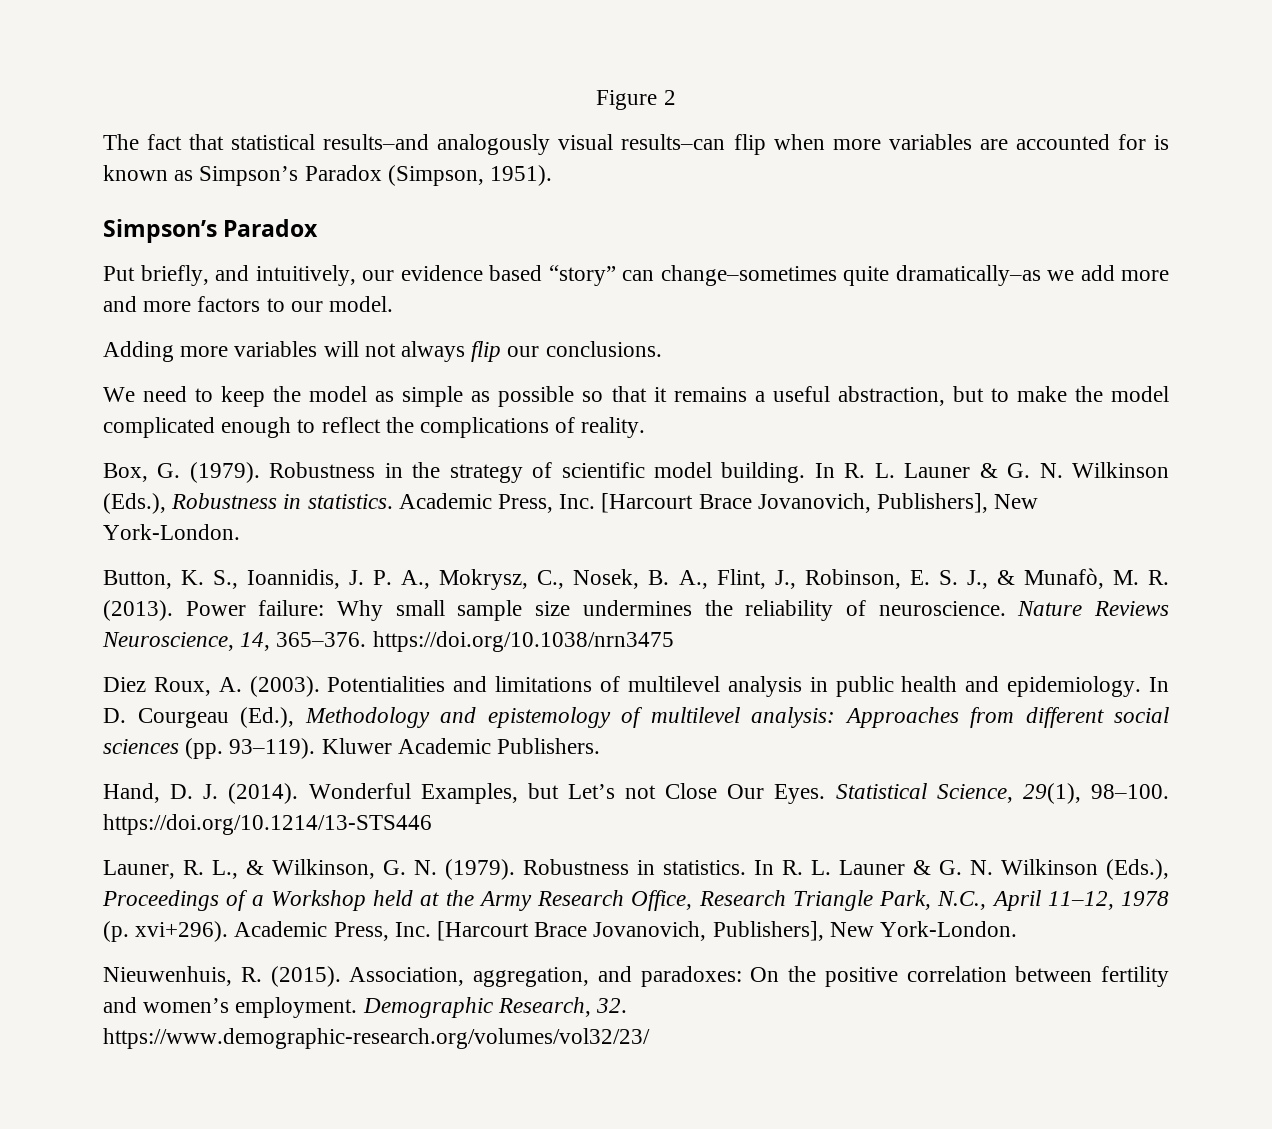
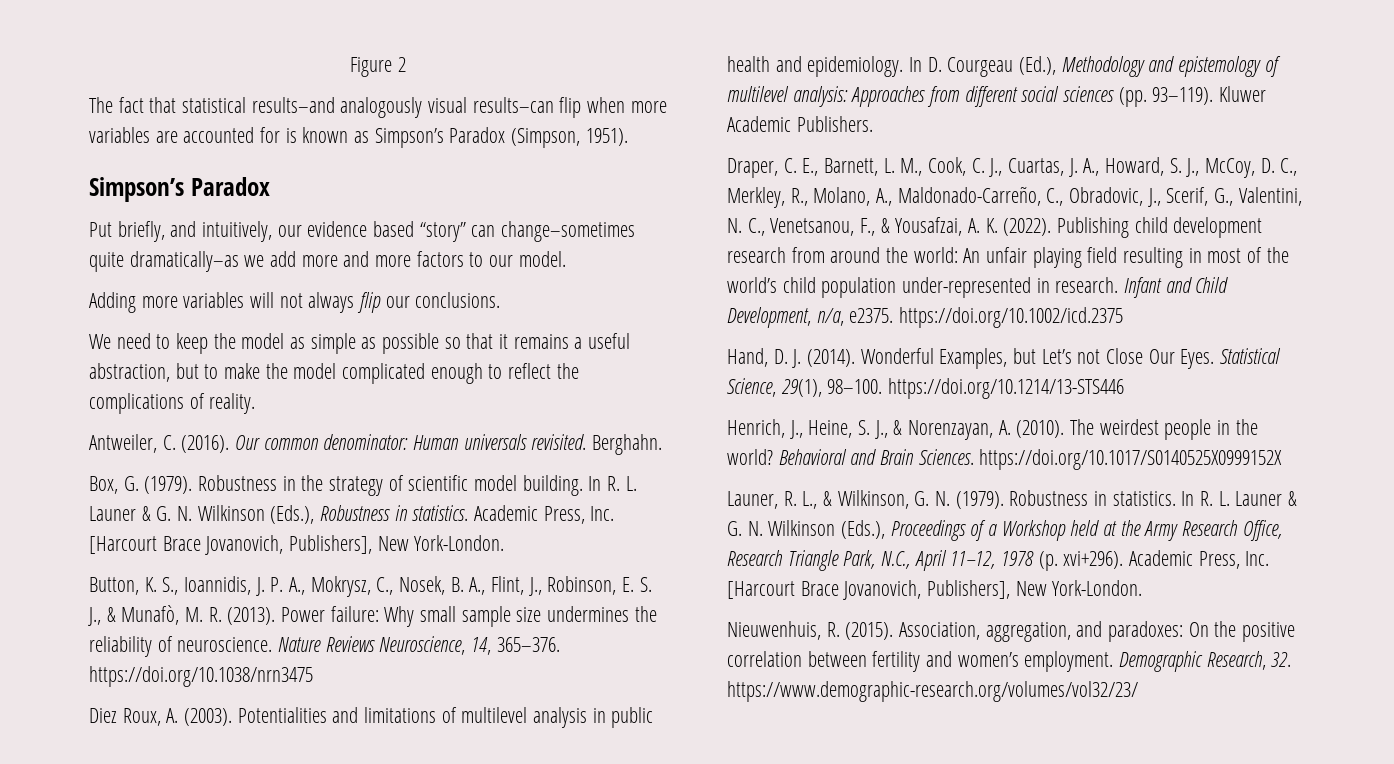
(646, 427) none -> [89,434,663,455] // Antweiler, C. (2016). Our common denominator: Human universals revisited. Berghahn.
(601, 746) none -> [727,157,1298,178] [727,186,1302,208] [727,217,1263,238] [727,247,1289,268] [727,277,1229,298] [727,307,1124,328] // Draper, C. E., Barnett, L. M., Cook, C. J., Cuartas, J. A., Howard, S. J., McCoy, D. C., Merkley, R., Molano, A., Maldonado-Carreño, C., Obradovic, J., Scerif, G., Valentini, N. C., Venetsanou, F., & Yousafzai, A. K. (2022). Publishing child development research from around the world: An unfair playing field resulting in most of the world’s child population under-represented in research. Infant and Child Development, n/a, e2375. https://doi.org/10.1002/icd.2375
(432, 824) none -> [727,419,1258,440] [727,449,1283,470] // Henrich, J., Heine, S. J., & Norenzayan, A. (2010). The weirdest people in the world? Behavioral and Brain Sciences. https://doi.org/10.1017/S0140525X0999152X

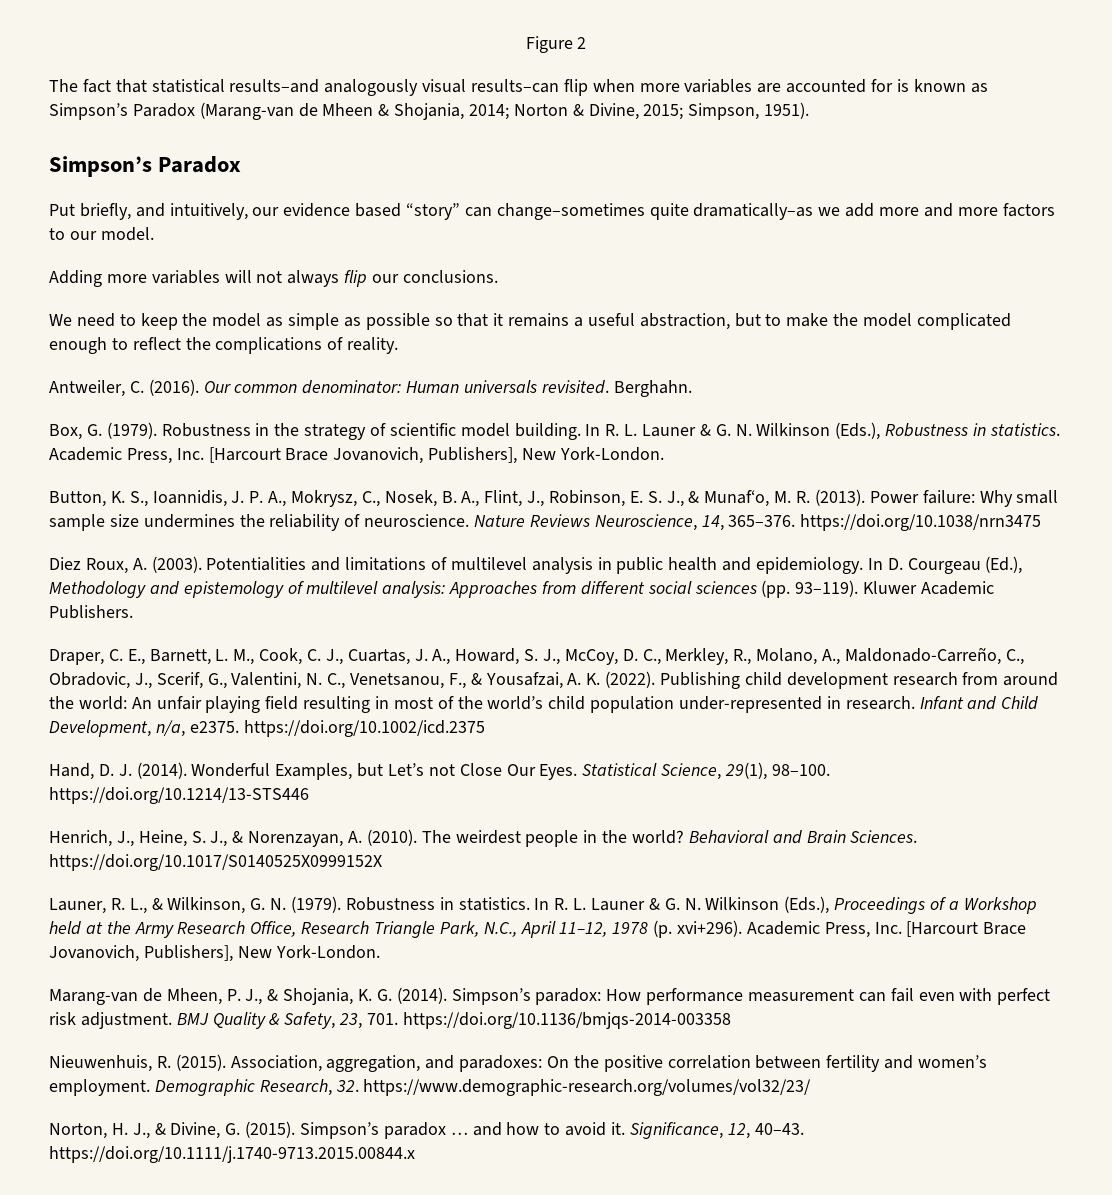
[511,128,581,148] (Simpson, -> [199,102,760,120] (Marang-van de Mheen & Shojania, 2014; Norton & Divine, 2015; Simpson,
[121,605,180,625] Munafò, -> [704,490,770,507] Munaf‘o,
(1143, 588) none -> [49,987,1051,1005] [49,1012,731,1029] // Marang-van de Mheen, P. J., & Shojania, K. G. (2014). Simpson’s paradox: How performance measurement can fail even with perfect risk adjustment. BMJ Quality & Safety, 23, 701. https://doi.org/10.1136/bmjqs-2014-003358
(1138, 691) none -> [49,1121,804,1139] [49,1146,415,1163] // Norton, H. J., & Divine, G. (2015). Simpson’s paradox … and how to avoid it. Significance, 12, 40–43. https://doi.org/10.1111/j.1740-9713.2015.00844.x

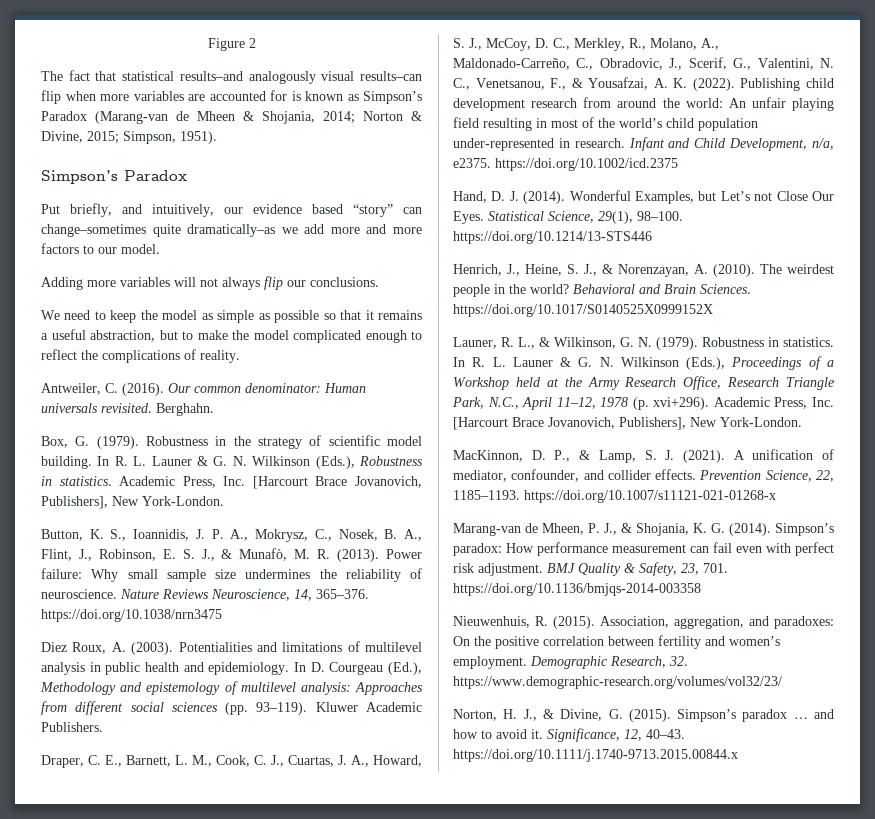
[704,490,770,507] Munaf‘o, -> [239,548,288,561] Munafò,
(380, 952) none -> [453,449,834,463] [453,469,834,482] [453,490,776,503] // MacKinnon, D. P., & Lamp, S. J. (2021). A unification of mediator, confounder, and collider effects. Prevention Science, 22, 1185–1193. https://doi.org/10.1007/s11121-021-01268-x

